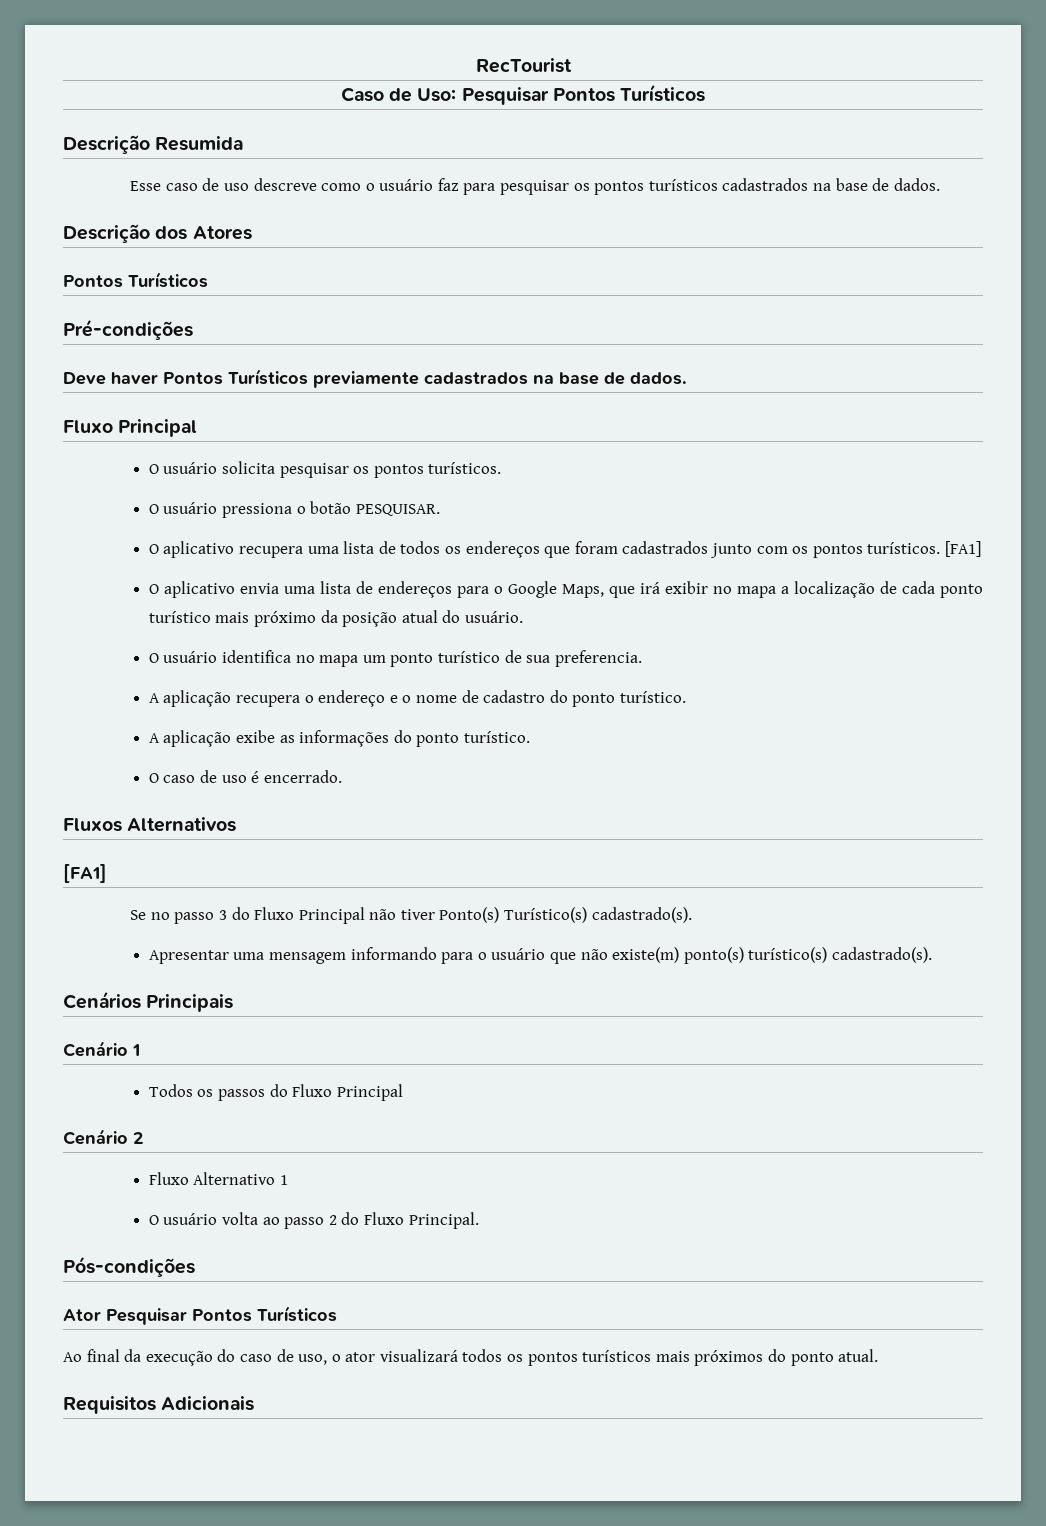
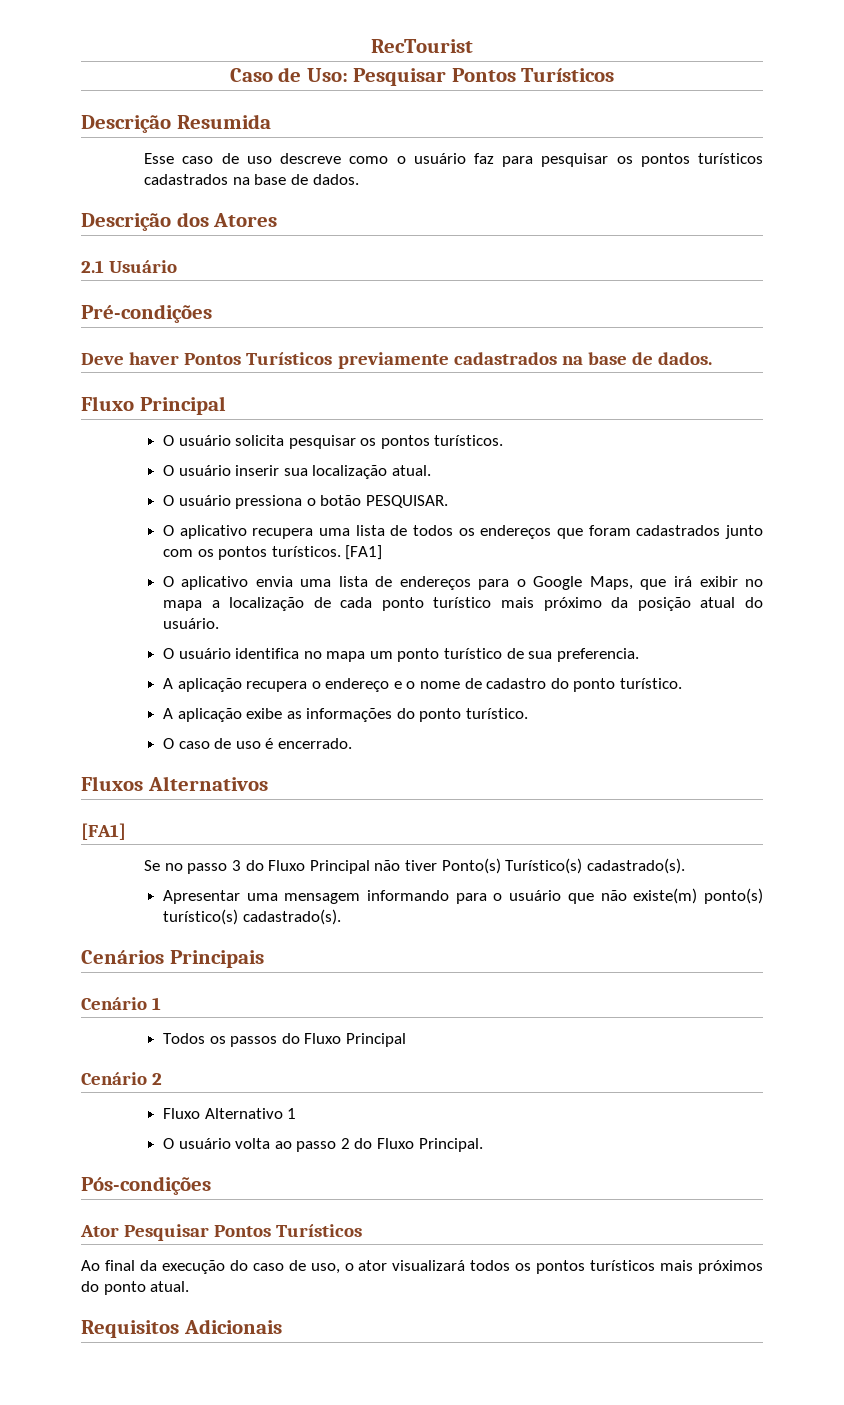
[63,272,208,288] Pontos Turísticos -> [81,260,178,273] 2.1 Usuário
(502, 468) none -> [162,465,431,479] // O usuário inserir sua localização atual.

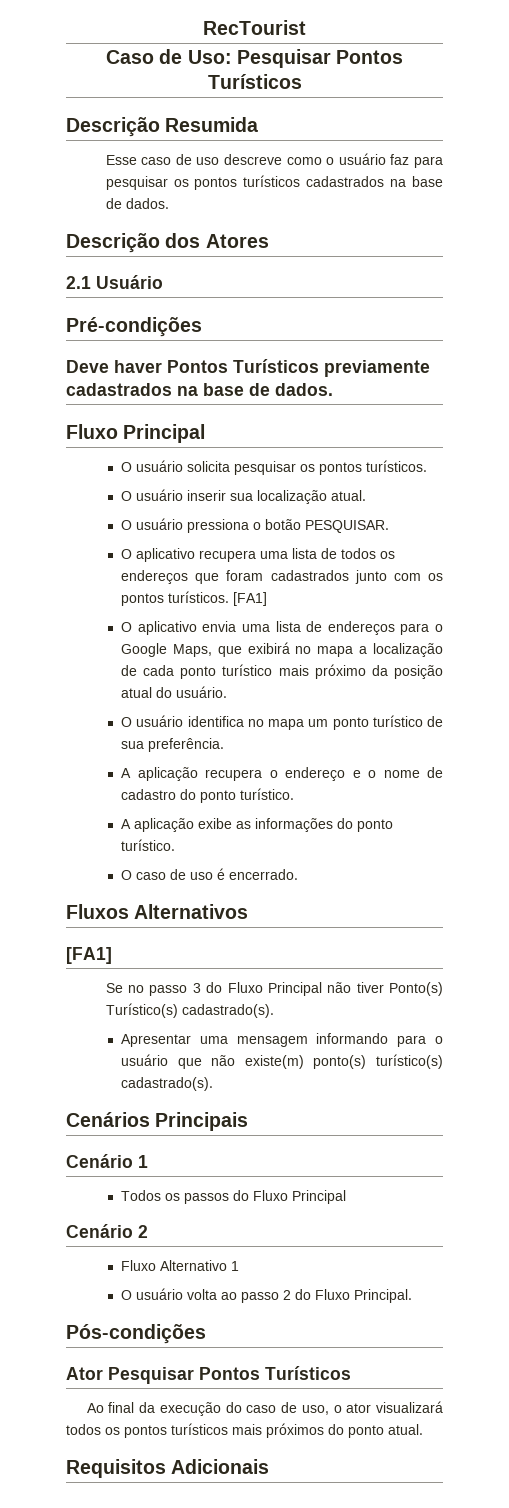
[673,576,738,587] irá exibir -> [247,642,290,654] exibirá
[556,648,639,662] preferencia. -> [148,738,225,752] preferência.

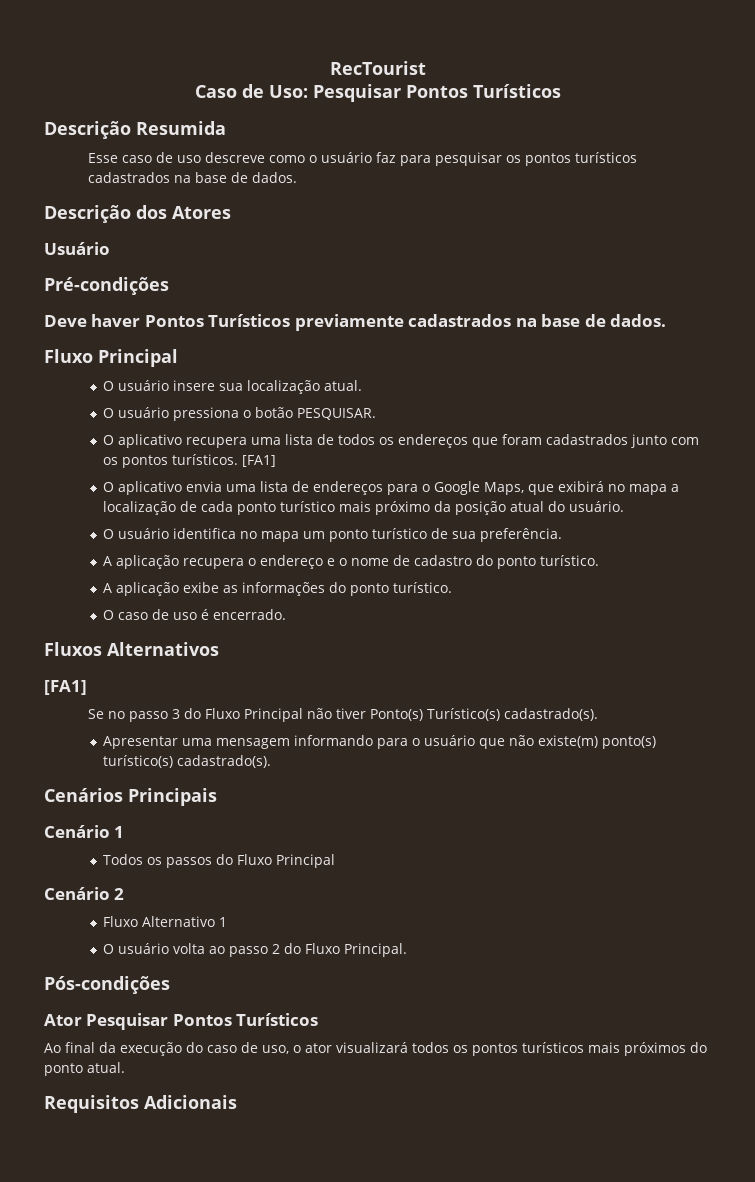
[66,276,91,289] 2.1 -> (231, 212) none
[187,460,428,475] [121,489,227,501] solicita pesquisar os pontos turísticos. // O usuário inserir -> [173,380,216,391] insere

